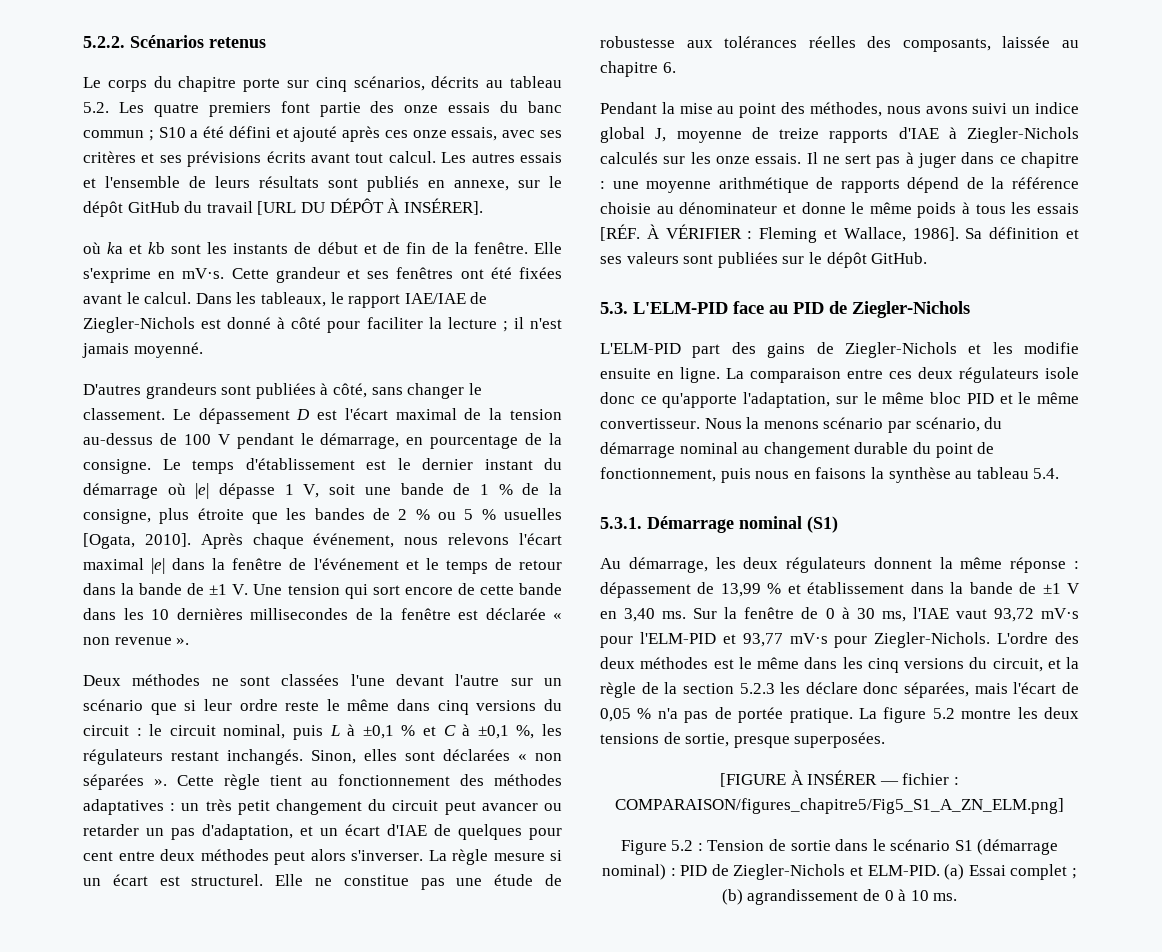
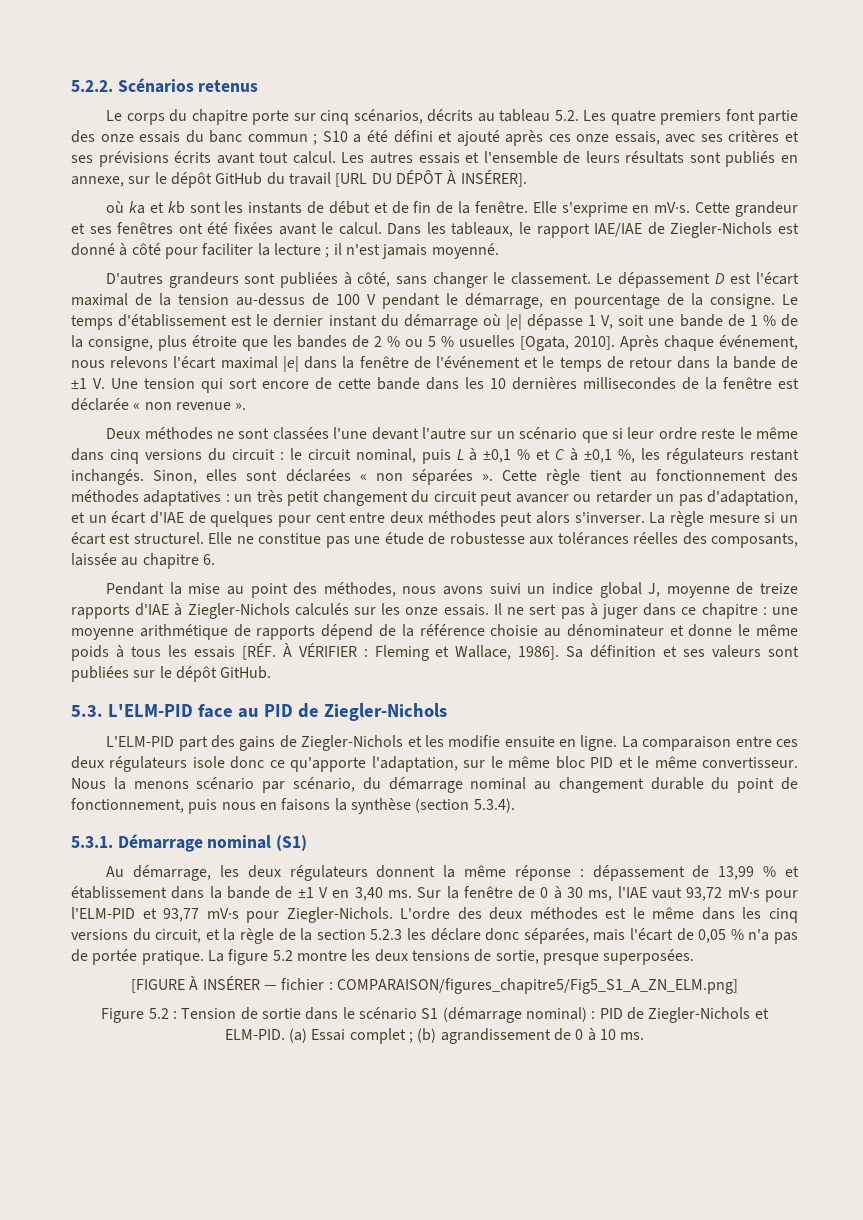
[955,467,1060,479] au tableau 5.4. -> [415,798,515,813] (section 5.3.4).

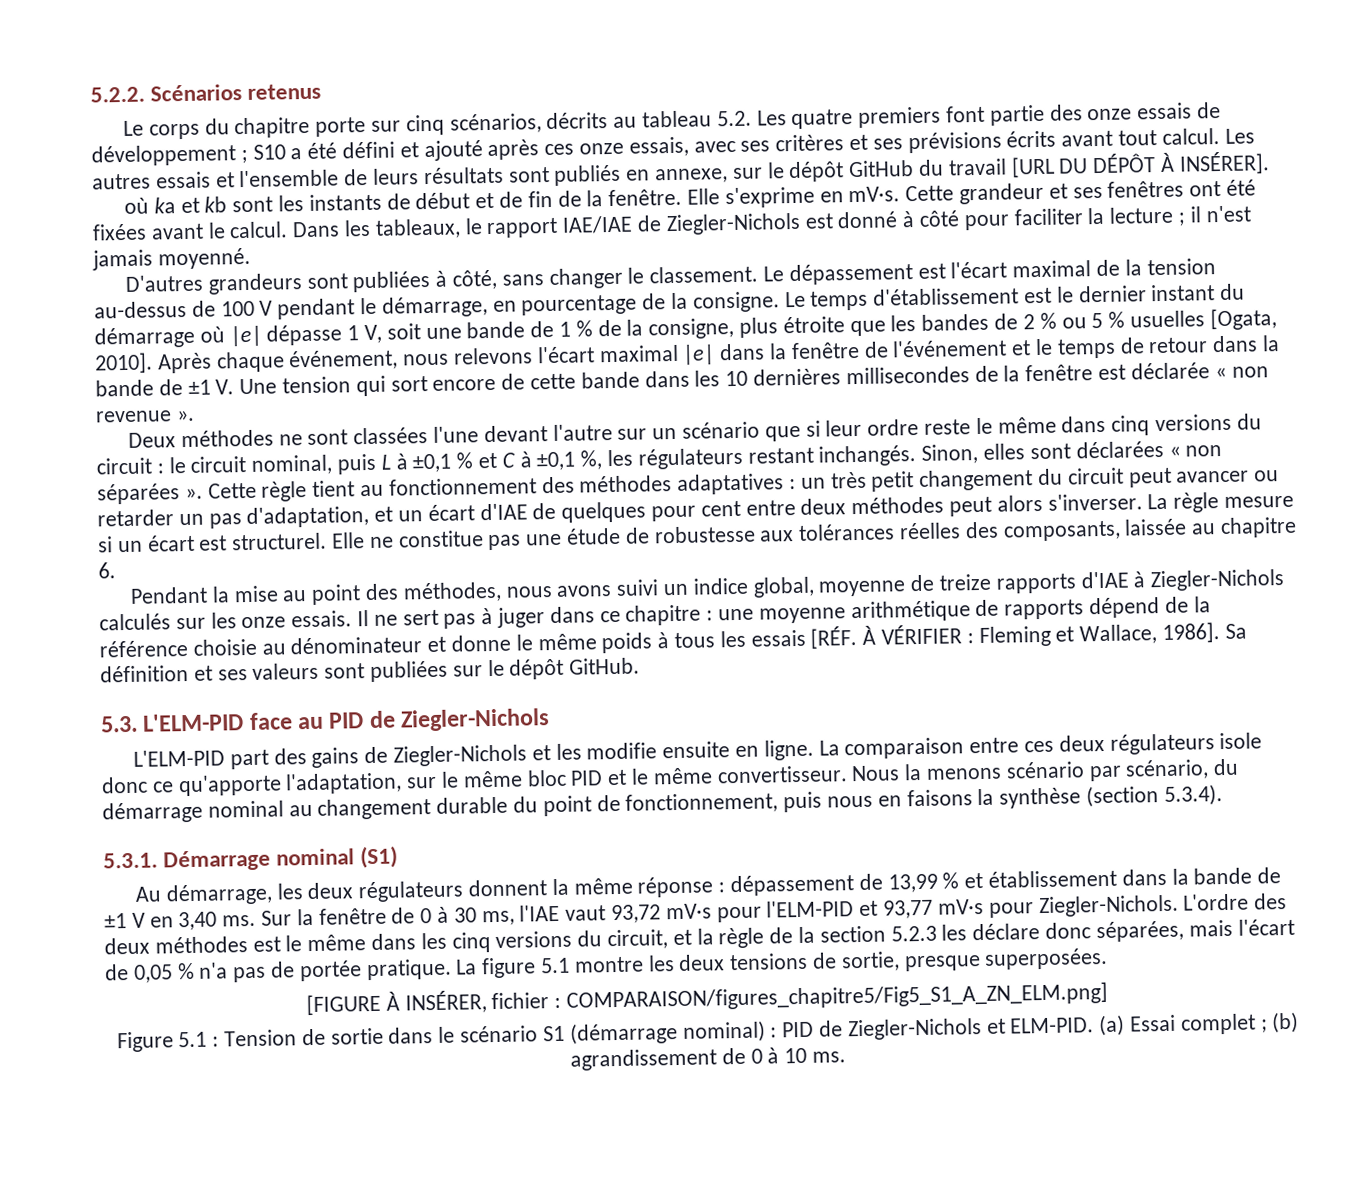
[185,130,308,143] du banc commun -> [1197,101,1222,119] [91,144,236,167] de développement
[714,273,725,284] D -> (913, 274) none
[599,582,661,598] global J, -> [752,576,815,598] global,
[272,950,293,961] 5.2 -> [540,957,571,974] 5.1
[202,976,277,990] INSÉRER — -> [404,990,487,1014] INSÉRER,
[148,1008,169,1019] 5.2 -> [178,1031,208,1048] 5.1

